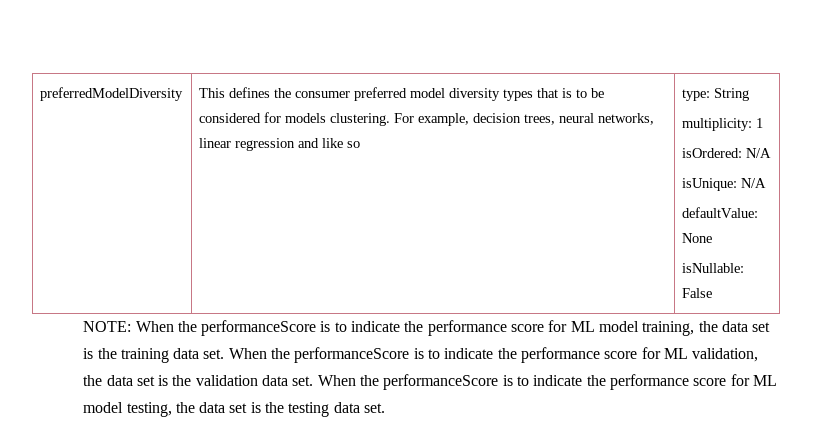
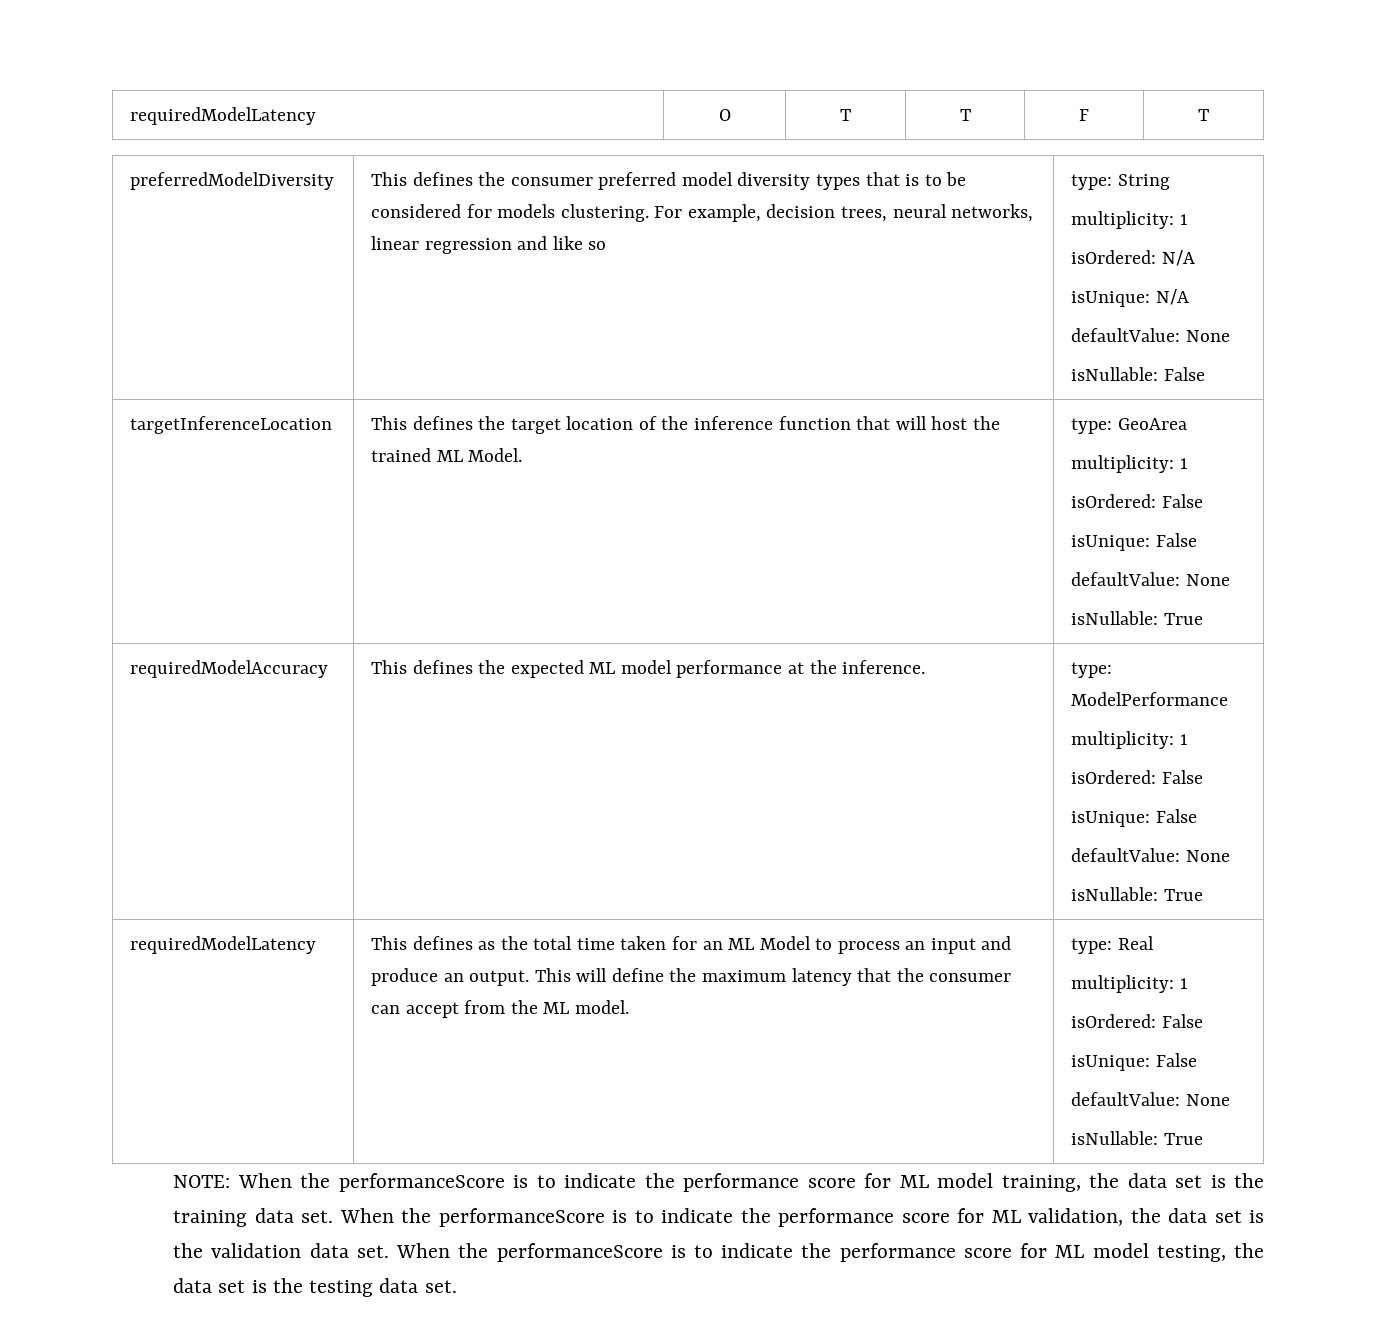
(40, 94) none -> [130,107,317,125] [718,109,731,121] [840,109,851,121] [959,109,971,121] [1079,109,1089,121] [1198,109,1209,121] requiredModelLatency | O | T | T | F | T //
(713, 293) none -> [130,416,333,434] [371,416,1000,434] [371,448,523,462] [1071,418,1187,434] [1071,455,1188,473] [1071,494,1203,508] [1071,533,1197,551] [1071,572,1230,586] [1071,611,1203,625] [130,660,329,678] [371,660,926,678] [1071,662,1113,678] [1071,692,1229,706] [1071,731,1188,749] [1071,770,1203,784] [1071,809,1197,827] [1071,848,1230,862] [1071,887,1203,901] [130,936,317,954] [371,936,1012,954] [371,968,1012,986] [371,1000,629,1018] [1071,936,1154,954] [1071,975,1188,993] [1071,1014,1203,1028] [1071,1053,1197,1071] [1071,1092,1230,1106] [1071,1131,1203,1145] // targetInferenceLocation | This defines the target location of the inference function that will host the trained ML Model. | type: GeoArea // multiplicity: 1 // isOrdered: False // isUnique: False // defaultValue: None // isNullable: True // requiredModelAccuracy | This defines the expected ML model performance at the inference. | type: ModelPerformance // multiplicity: 1 // isOrdered: False // isUnique: False // defaultValue: None // isNullable: True // requiredModelLatency | This defines as the total time taken for an ML Model to process an input and produce an output. This will define the maximum latency that the consumer can accept from the ML model. | type: Real // multiplicity: 1 // isOrdered: False // isUnique: False // defaultValue: None // isNullable: True

